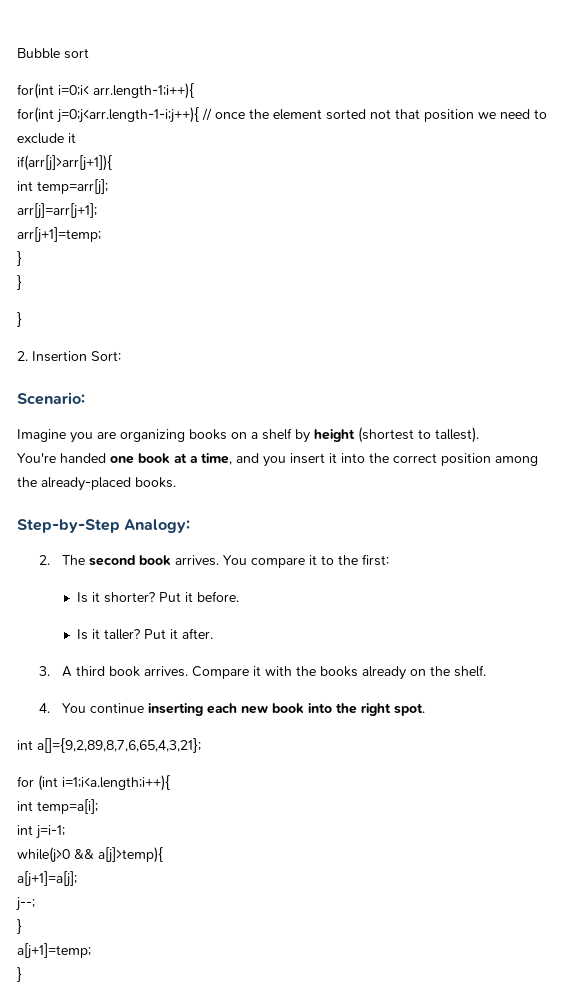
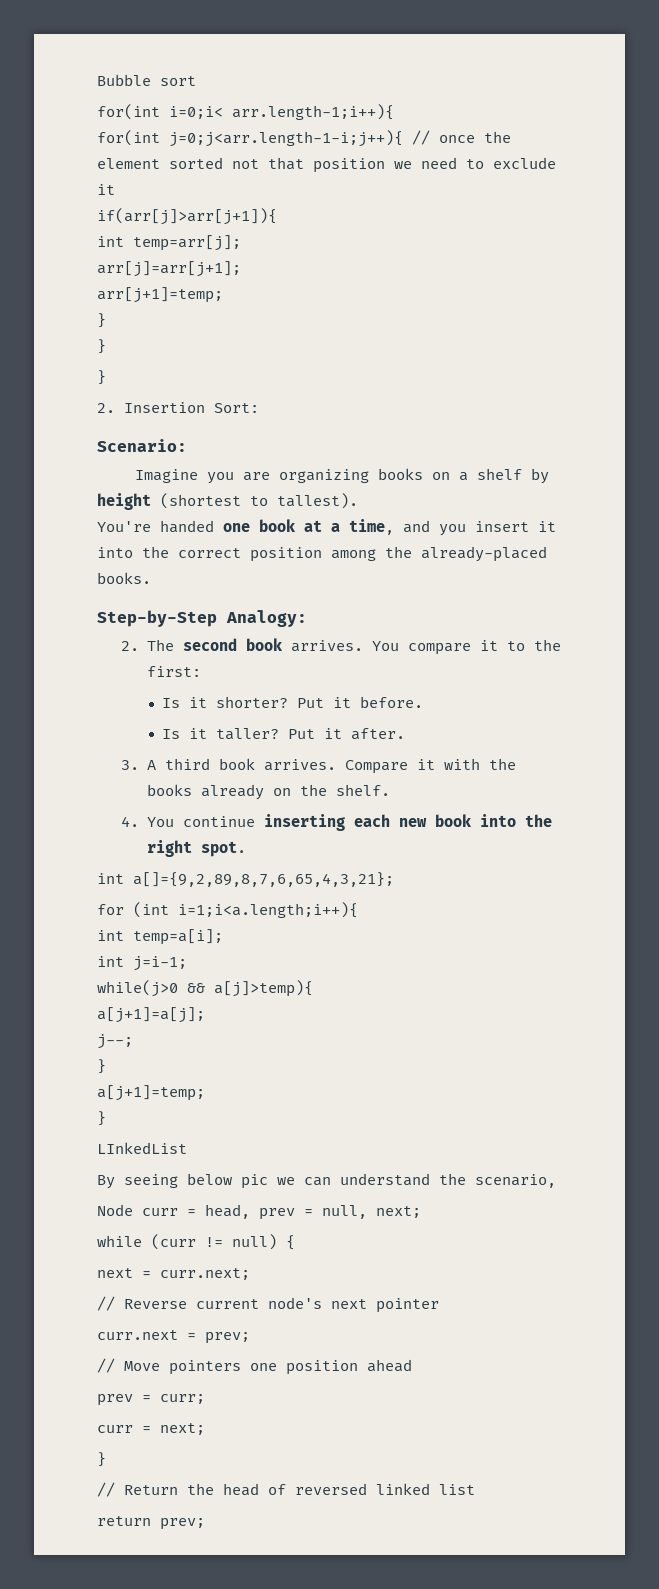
(22, 974) none -> [97,1142,187,1154] [97,1173,556,1189] [97,1204,421,1220] [97,1234,295,1250] [97,1268,250,1280] [97,1296,439,1313] [97,1330,250,1344] [97,1358,412,1375] [97,1394,205,1406] [97,1423,205,1435] [97,1452,106,1467] [97,1482,475,1497] [97,1516,205,1530] // LInkedList // By seeing below pic we can understand the scenario, // Node curr = head, prev = null, next; // while (curr != null) { // next = curr.next; // // Reverse current node's next pointer // curr.next = prev; // // Move pointers one position ahead // prev = curr; // curr = next; // } // // Return the head of reversed linked list // return prev;

